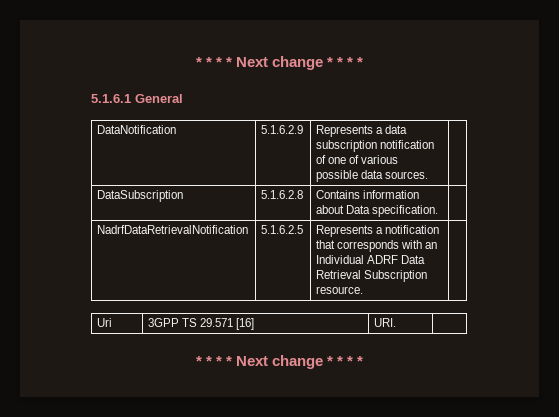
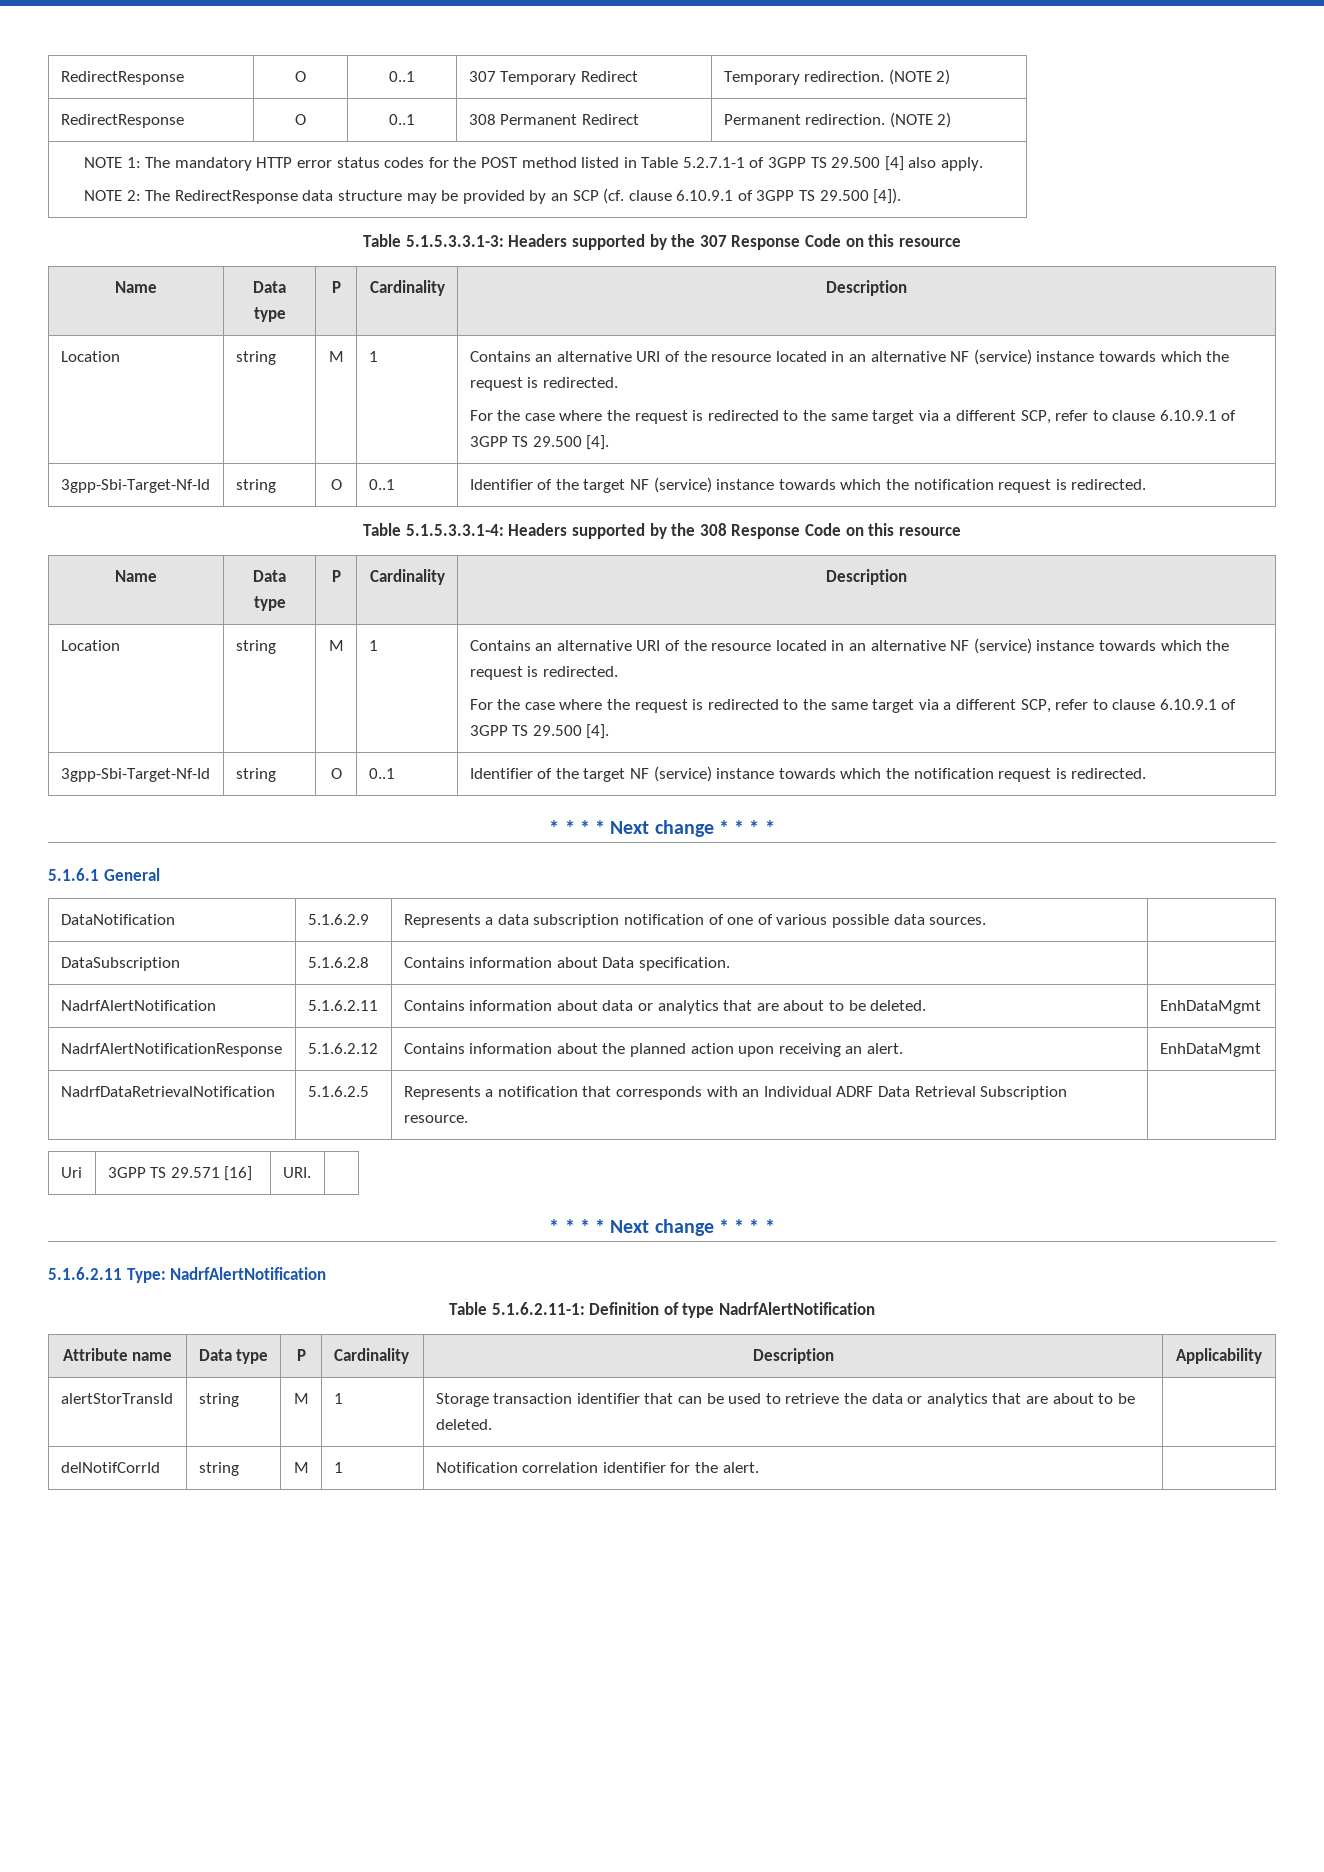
(195, 62) none -> [60,71,184,85] [295,71,306,82] [389,71,415,82] [468,71,638,85] [723,69,951,85] [60,114,184,128] [295,114,306,125] [389,114,415,125] [468,114,639,125] [723,112,952,128] [84,156,983,171] [84,188,902,204] [363,234,961,250] [115,281,157,293] [253,281,286,293] [253,307,286,322] [331,281,341,293] [369,280,445,296] [826,280,907,296] [60,351,120,362] [235,351,276,365] [328,351,344,362] [368,351,378,362] [469,349,1230,365] [469,377,618,391] [469,410,1237,424] [469,435,610,450] [60,479,210,493] [235,479,276,493] [330,479,342,490] [368,479,395,490] [469,477,1147,493] [363,523,961,539] [115,570,157,582] [253,570,286,582] [253,596,286,611] [331,570,341,582] [369,569,445,585] [826,569,907,585] [60,640,120,651] [235,640,276,654] [328,640,344,651] [368,640,378,651] [469,638,1230,654] [469,666,618,680] [469,699,1237,713] [469,724,610,739] [60,768,210,782] [235,768,276,782] [330,768,342,779] [368,768,395,779] [469,766,1147,782] RedirectResponse | O | 0..1 | 307 Temporary Redirect | Temporary redirection. (NOTE 2) // RedirectResponse | O | 0..1 | 308 Permanent Redirect | Permanent redirection. (NOTE 2) // NOTE 1: The mandatory HTTP error status codes for the POST method listed in Table 5.2.7.1-1 of 3GPP TS 29.500 [4] also apply. // NOTE 2: The RedirectResponse data structure may be provided by an SCP (cf. clause 6.10.9.1 of 3GPP TS 29.500 [4]). // Table 5.1.5.3.3.1-3: Headers supported by the 307 Response Code on this resource // Name | Data type | P | Cardinality | Description // Location | string | M | 1 | Contains an alternative URI of the resource located in an alternative NF (service) instance towards which the request is redirected. // For the case where the request is redirected to the same target via a different SCP, refer to clause 6.10.9.1 of 3GPP TS 29.500 [4]. // 3gpp-Sbi-Target-Nf-Id | string | O | 0..1 | Identifier of the target NF (service) instance towards which the notification request is redirected. // Table 5.1.5.3.3.1-4: Headers supported by the 308 Response Code on this resource // Name | Data type | P | Cardinality | Description // Location | string | M | 1 | Contains an alternative URI of the resource located in an alternative NF (service) instance towards which the request is redirected. // For the case where the request is redirected to the same target via a different SCP, refer to clause 6.10.9.1 of 3GPP TS 29.500 [4]. // 3gpp-Sbi-Target-Nf-Id | string | O | 0..1 | Identifier of the target NF (service) instance towards which the notification request is redirected. //
(439, 211) none -> [60,1000,216,1011] [307,1000,378,1011] [403,1000,927,1014] [1159,1000,1261,1014] [60,1043,282,1057] [307,1043,378,1054] [403,1043,903,1057] [1159,1043,1261,1057] // NadrfAlertNotification | 5.1.6.2.11 | Contains information about data or analytics that are about to be deleted. | EnhDataMgmt // NadrfAlertNotificationResponse | 5.1.6.2.12 | Contains information about the planned action upon receiving an alert. | EnhDataMgmt
(364, 361) none -> [48,1267,327,1283] [449,1302,875,1318] [62,1348,173,1361] [198,1349,269,1364] [296,1349,306,1361] [333,1348,409,1364] [752,1348,834,1364] [1176,1348,1262,1364] [60,1393,173,1404] [198,1393,239,1407] [293,1393,309,1404] [333,1393,343,1404] [435,1393,1135,1407] [435,1419,492,1430] [60,1462,160,1473] [198,1462,239,1476] [293,1462,309,1473] [333,1462,343,1473] [435,1462,759,1473] // 5.1.6.2.11 Type: NadrfAlertNotification // Table 5.1.6.2.11-1: Definition of type NadrfAlertNotification // Attribute name | Data type | P | Cardinality | Description | Applicability // alertStorTransId | string | M | 1 | Storage transaction identifier that can be used to retrieve the data or analytics that are about to be deleted. | // delNotifCorrId | string | M | 1 | Notification correlation identifier for the alert. |

